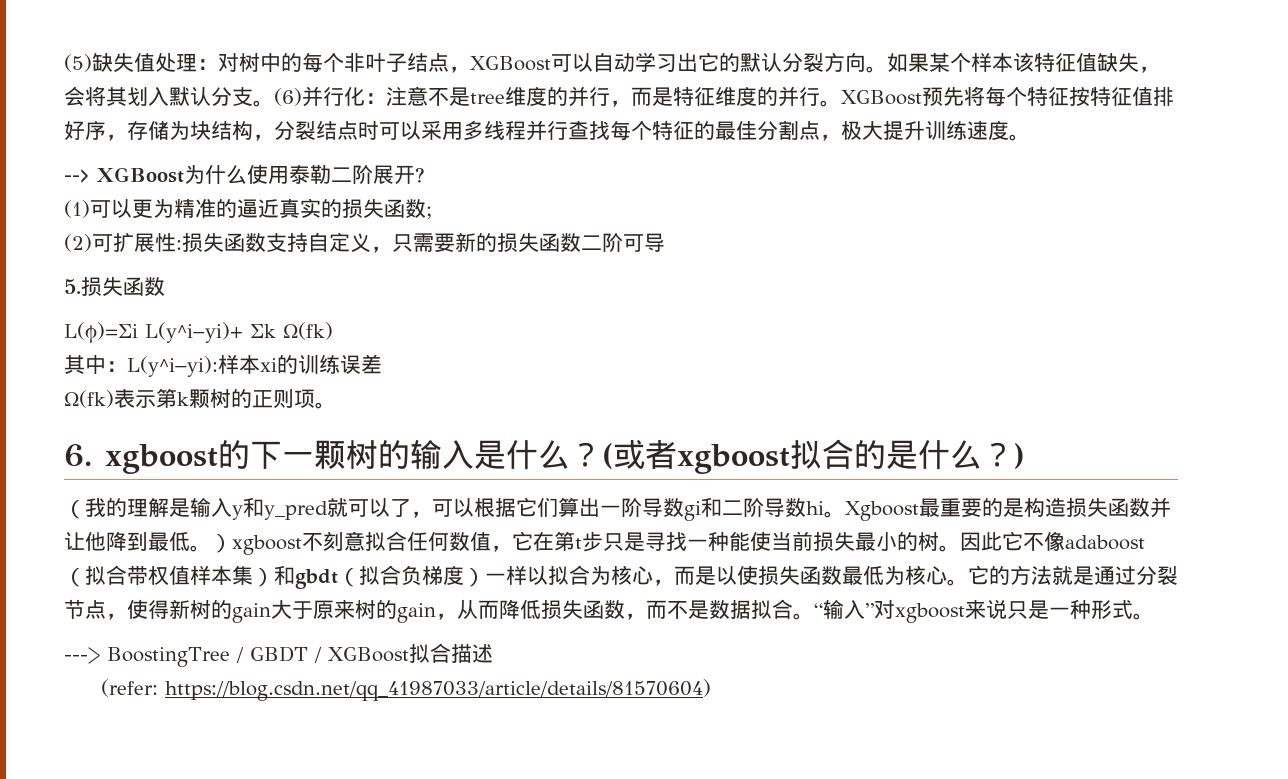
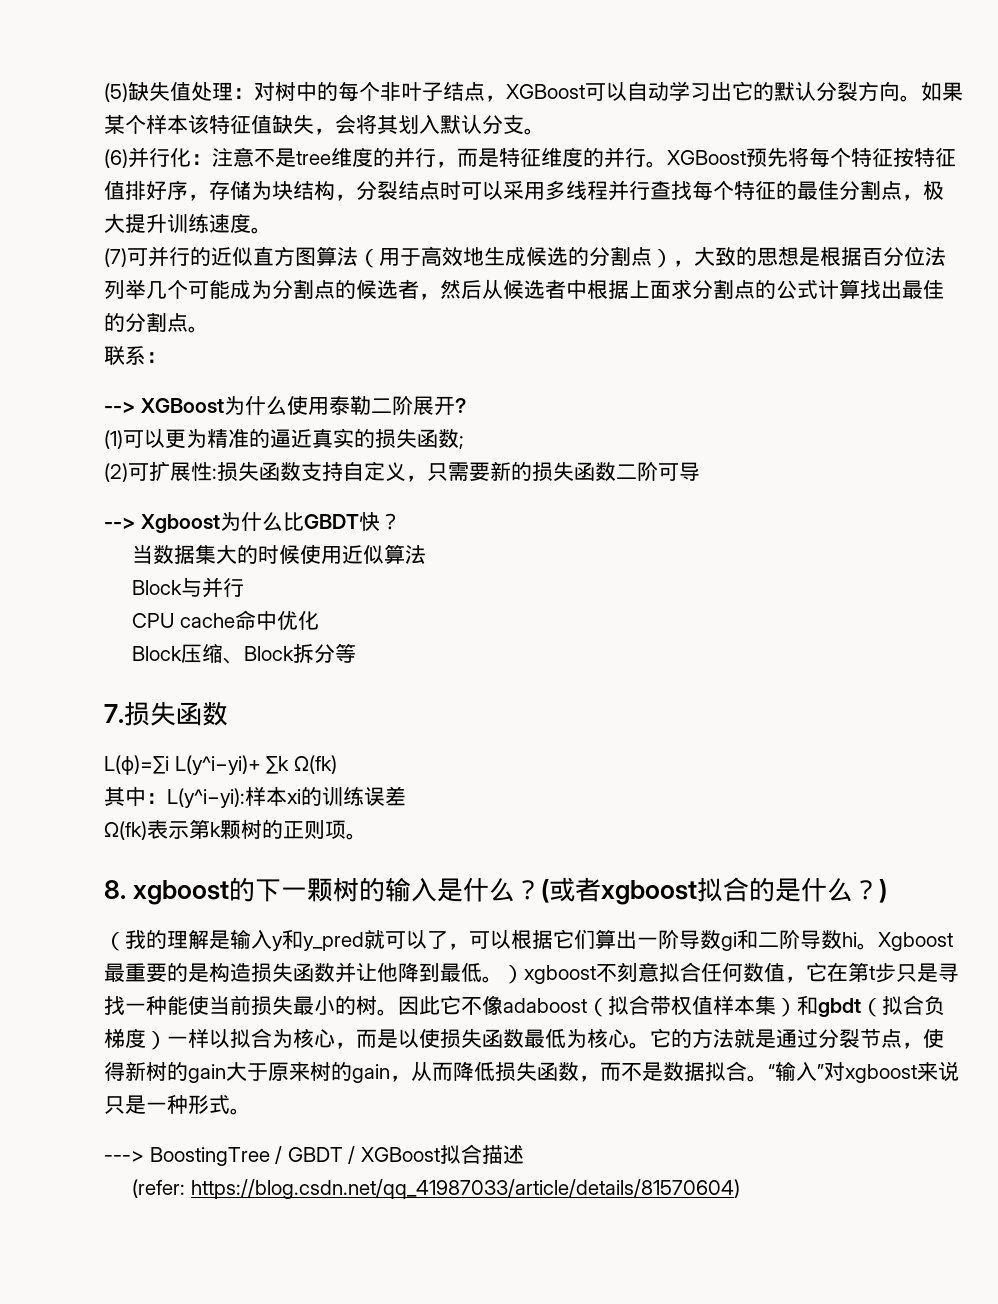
(274, 103) none -> (545, 131) //
(1030, 137) none -> [104,246,946,268] [104,279,944,300] [104,312,209,333] [104,346,167,365] // (7)可并行的近似直方图算法（用于高效地生成候选的分割点），大致的思想是根据百分位法列举几个可能成为分割点的候选者，然后从候选者中根据上面求分割点的公式计算找出最佳的分割点。 // 联系：
[64,279,81,294] 5. -> [104,512,401,533] [132,544,427,564] [132,577,245,598] [132,610,319,631] [132,643,357,664] [104,704,124,723] --> Xgboost为什么比GBDT快？ // 当数据集大的时候使用近似算法 // Block与并行 // CPU cache命中优化 // Block压缩、Block拆分等 // 7.
[64,444,92,467] 6. -> [104,880,126,899] 8.

